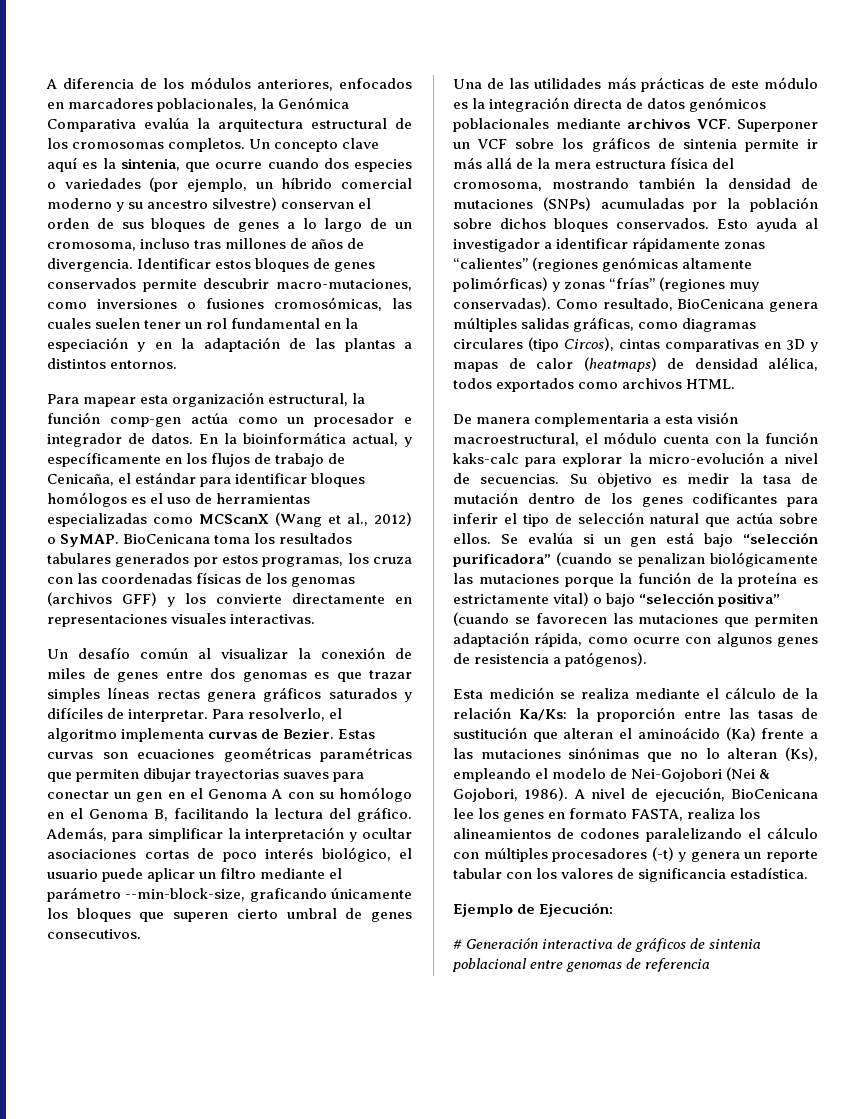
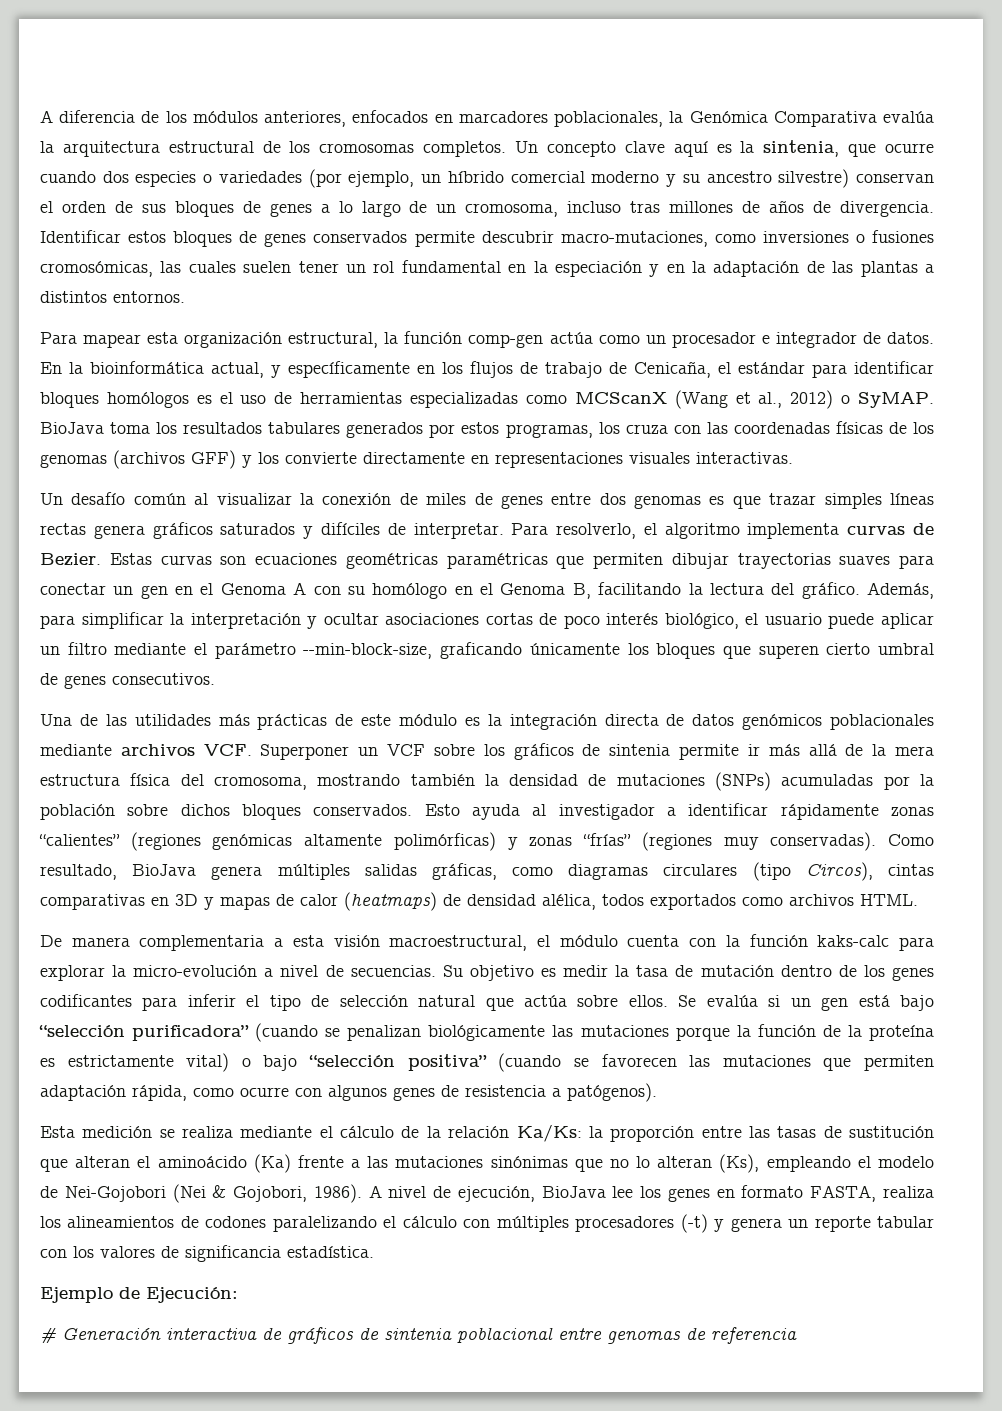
[123,534,211,544] BioCenicana -> [40,422,104,434] BioJava
[677,299,765,309] BioCenicana -> [132,864,197,876] BioJava
[731,789,818,799] BioCenicana -> [541,1186,606,1198] BioJava

